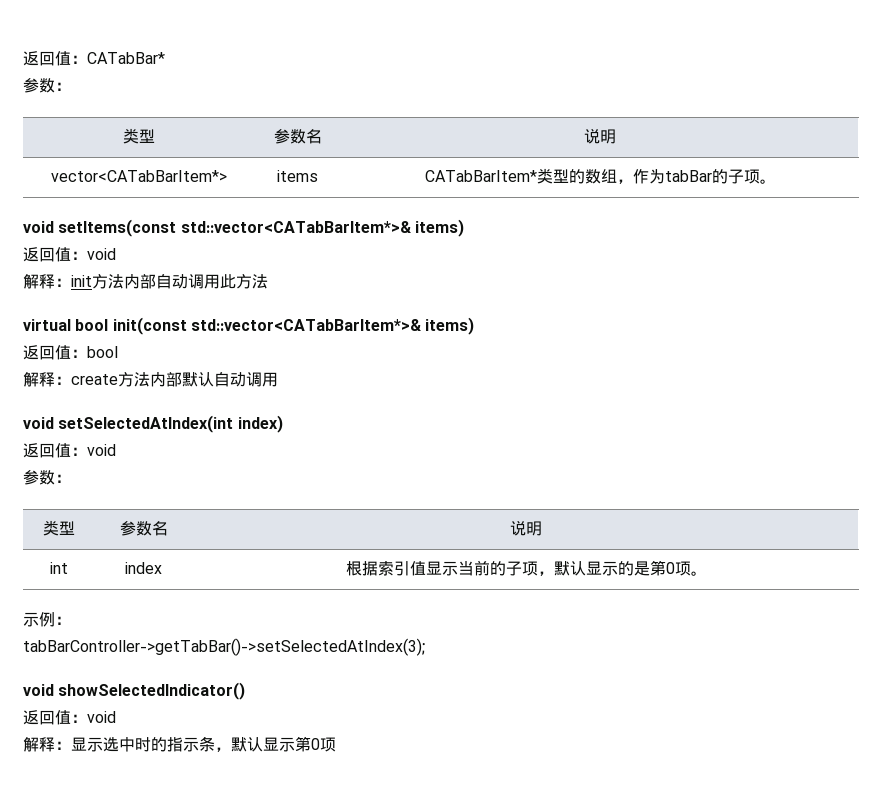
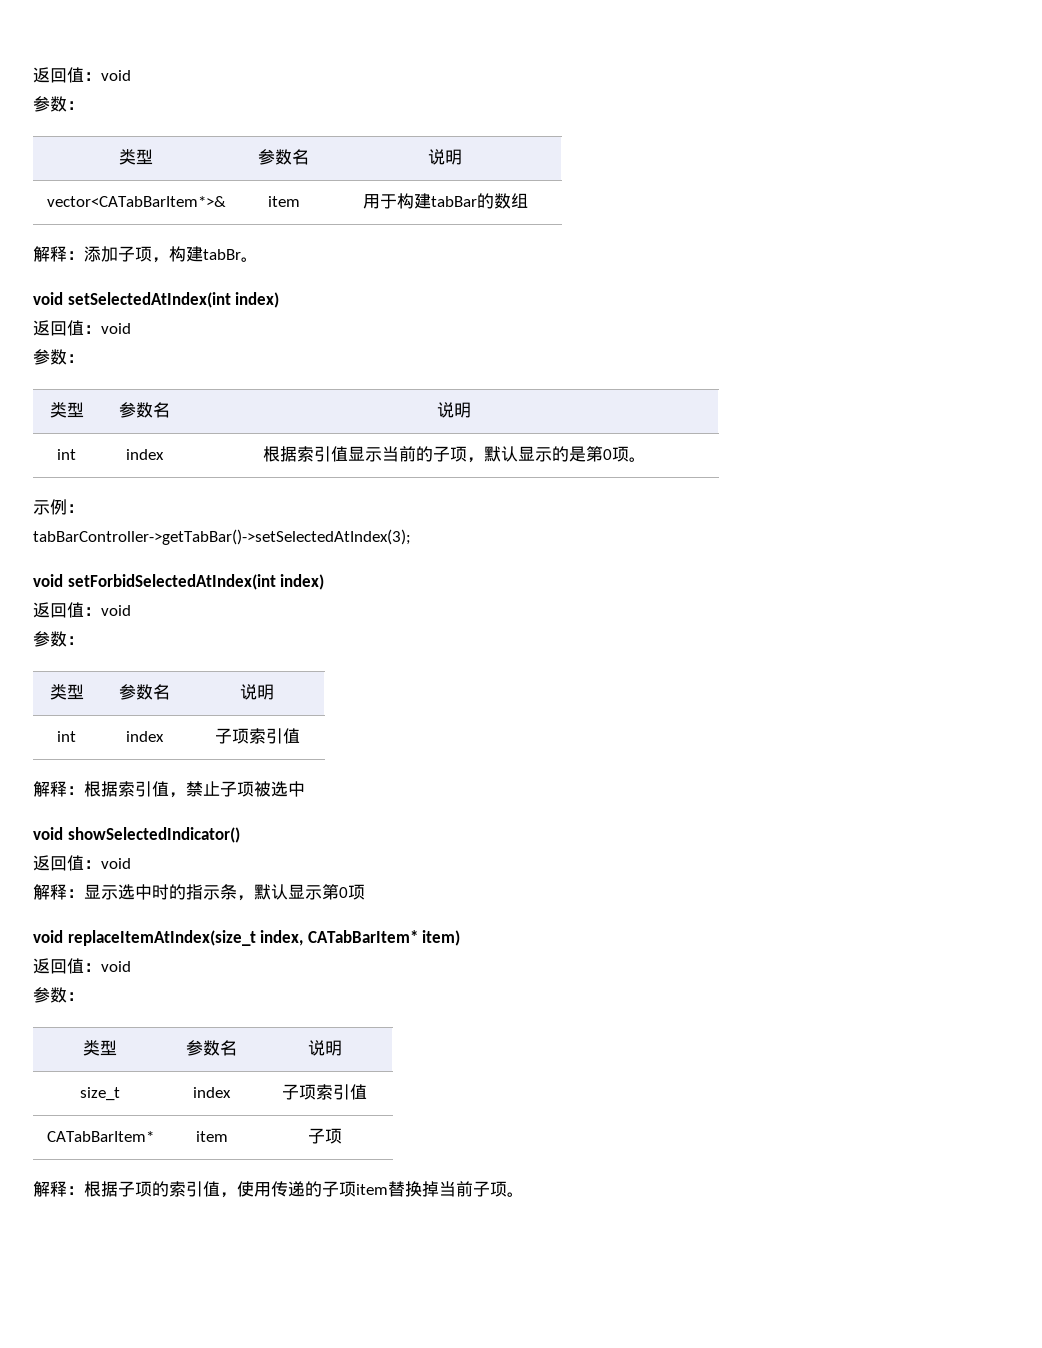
[23,51,165,66] [23,78,71,93] [122,128,155,144] [273,129,322,144] [584,128,616,144] [50,170,227,182] [277,170,318,182] [424,168,776,184] [23,219,464,237] [23,247,116,262] [23,274,268,289] [23,317,475,335] [23,345,118,360] [23,372,278,387] 返回值：CATabBar* // 参数： // 类型 | 参数名 | 说明 // vector<CATabBarItem*> | items | CATabBarItem*类型的数组，作为tabBar的子项。 // void setItems(const std::vector<CATabBarItem*>& items) // 返回值：void // 解释：init方法内部自动调用此方法 // virtual bool init(const std::vector<CATabBarItem*>& items) // 返回值：bool // 解释：create方法内部默认自动调用 -> [33,67,131,83] [33,96,84,112] [119,149,153,165] [258,149,309,165] [428,149,462,165] [46,196,226,207] [267,196,300,207] [362,193,528,209] [33,246,258,263] 返回值：void // 参数： // 类型 | 参数名 | 说明 // vector<CATabBarItem*>& | item | 用于构建tabBar的数组 // 解释：添加子项，构建tabBr。
(425, 647) none -> [33,574,325,590] [33,602,131,618] [33,631,84,647] [49,684,84,700] [119,684,170,700] [240,684,274,700] [57,731,76,742] [126,731,164,742] [214,728,300,744] [33,781,305,798] // void setForbidSelectedAtIndex(int index) // 返回值：void // 参数： // 类型 | 参数名 | 说明 // int | index | 子项索引值 // 解释：根据索引值，禁止子项被选中
(336, 744) none -> [33,930,461,946] [33,958,131,974] [33,987,84,1003] [83,1040,117,1056] [186,1040,238,1056] [307,1040,342,1056] [80,1087,120,1101] [193,1087,232,1098] [282,1084,367,1100] [46,1131,154,1142] [195,1131,228,1142] [307,1128,342,1144] [33,1181,524,1198] // void replaceItemAtIndex(size_t index, CATabBarItem* item) // 返回值：void // 参数： // 类型 | 参数名 | 说明 // size_t | index | 子项索引值 // CATabBarItem* | item | 子项 // 解释：根据子项的索引值，使用传递的子项item替换掉当前子项。

